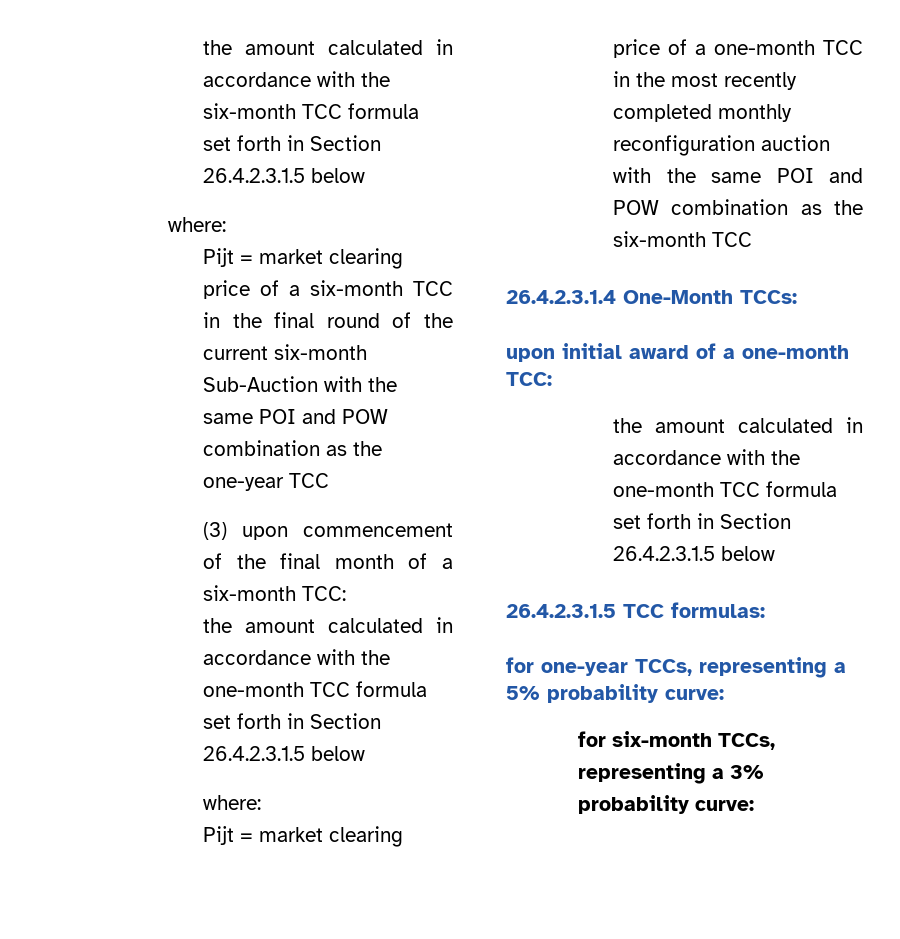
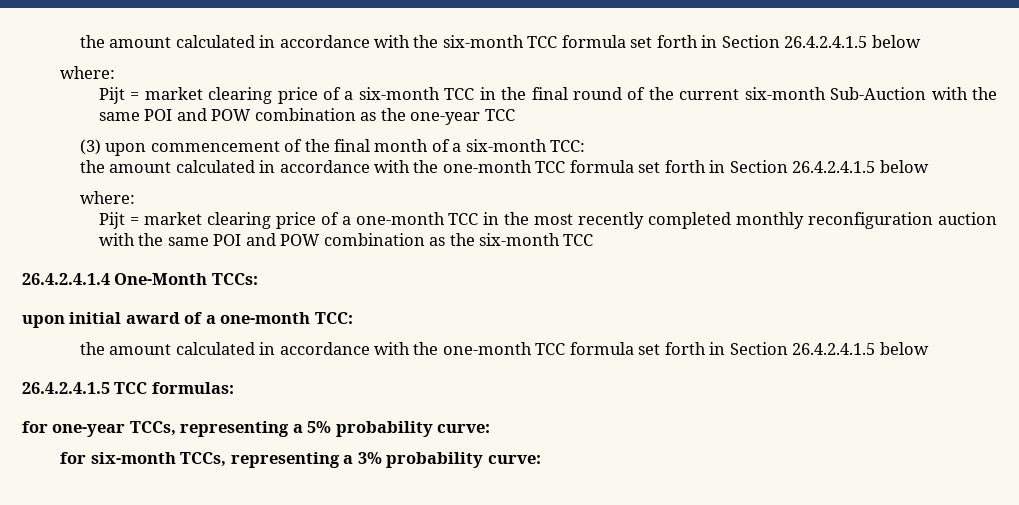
[203,168,306,183] 26.4.2.3.1.5 -> [784,36,868,48] 26.4.2.4.1.5
[203,746,306,761] 26.4.2.3.1.5 -> [792,161,876,173] 26.4.2.4.1.5
[506,290,616,304] 26.4.2.3.1.4 -> [22,273,110,285] 26.4.2.4.1.4
[613,546,776,561] [506,604,616,618] 26.4.2.3.1.5 below // 26.4.2.3.1.5 -> [792,342,929,355] [22,382,110,394] 26.4.2.4.1.5 below // 26.4.2.4.1.5

